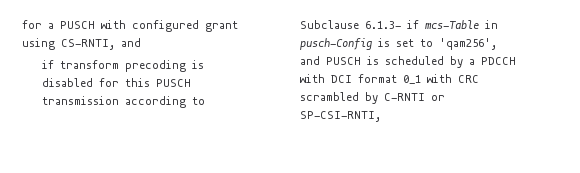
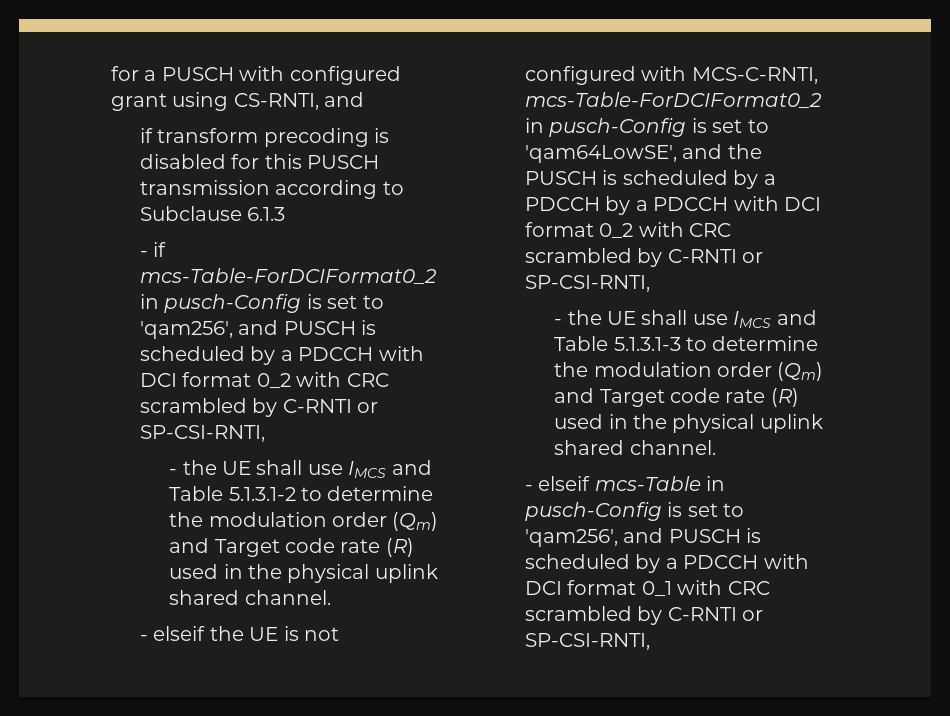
[364,20,419,29] 6.1.3- if -> [247,207,286,221] [140,242,167,257] [140,268,438,284] [140,294,384,313] [140,320,377,339] [140,346,424,365] [140,372,389,388] [140,398,379,417] [140,425,266,442] [169,460,432,478] [169,486,434,501] [169,512,439,531] [169,538,414,557] [169,564,438,583] [169,590,331,605] [140,626,340,641] [525,66,818,85] [525,92,823,108] [525,118,769,137] [525,144,762,163] [525,170,776,189] [525,196,822,215] [525,222,732,238] [525,248,764,267] [525,275,651,292] [554,310,817,328] [554,336,819,351] [554,362,824,381] [554,388,799,407] [554,414,823,433] [554,440,716,455] [525,476,591,491] 6.1.3 // - if mcs-Table-ForDCIFormat0_2 in pusch-Config is set to 'qam256', and PUSCH is scheduled by a PDCCH with DCI format 0_2 with CRC scrambled by C-RNTI or SP-CSI-RNTI, // - the UE shall use IMCS and Table 5.1.3.1-2 to determine the modulation order (Qm) and Target code rate (R) used in the physical uplink shared channel. // - elseif the UE is not configured with MCS-C-RNTI, mcs-Table-ForDCIFormat0_2 in pusch-Config is set to 'qam64LowSE', and the PUSCH is scheduled by a PDCCH by a PDCCH with DCI format 0_2 with CRC scrambled by C-RNTI or SP-CSI-RNTI, // - the UE shall use IMCS and Table 5.1.3.1-3 to determine the modulation order (Qm) and Target code rate (R) used in the physical uplink shared channel. // - elseif

